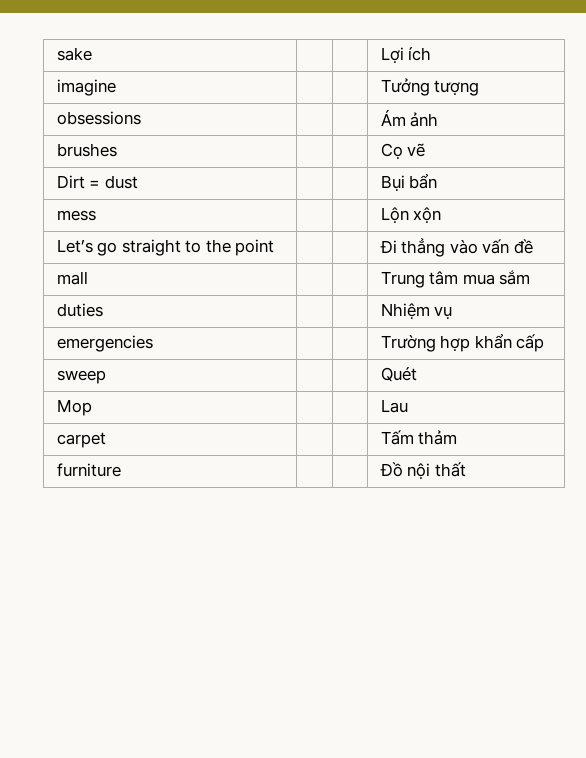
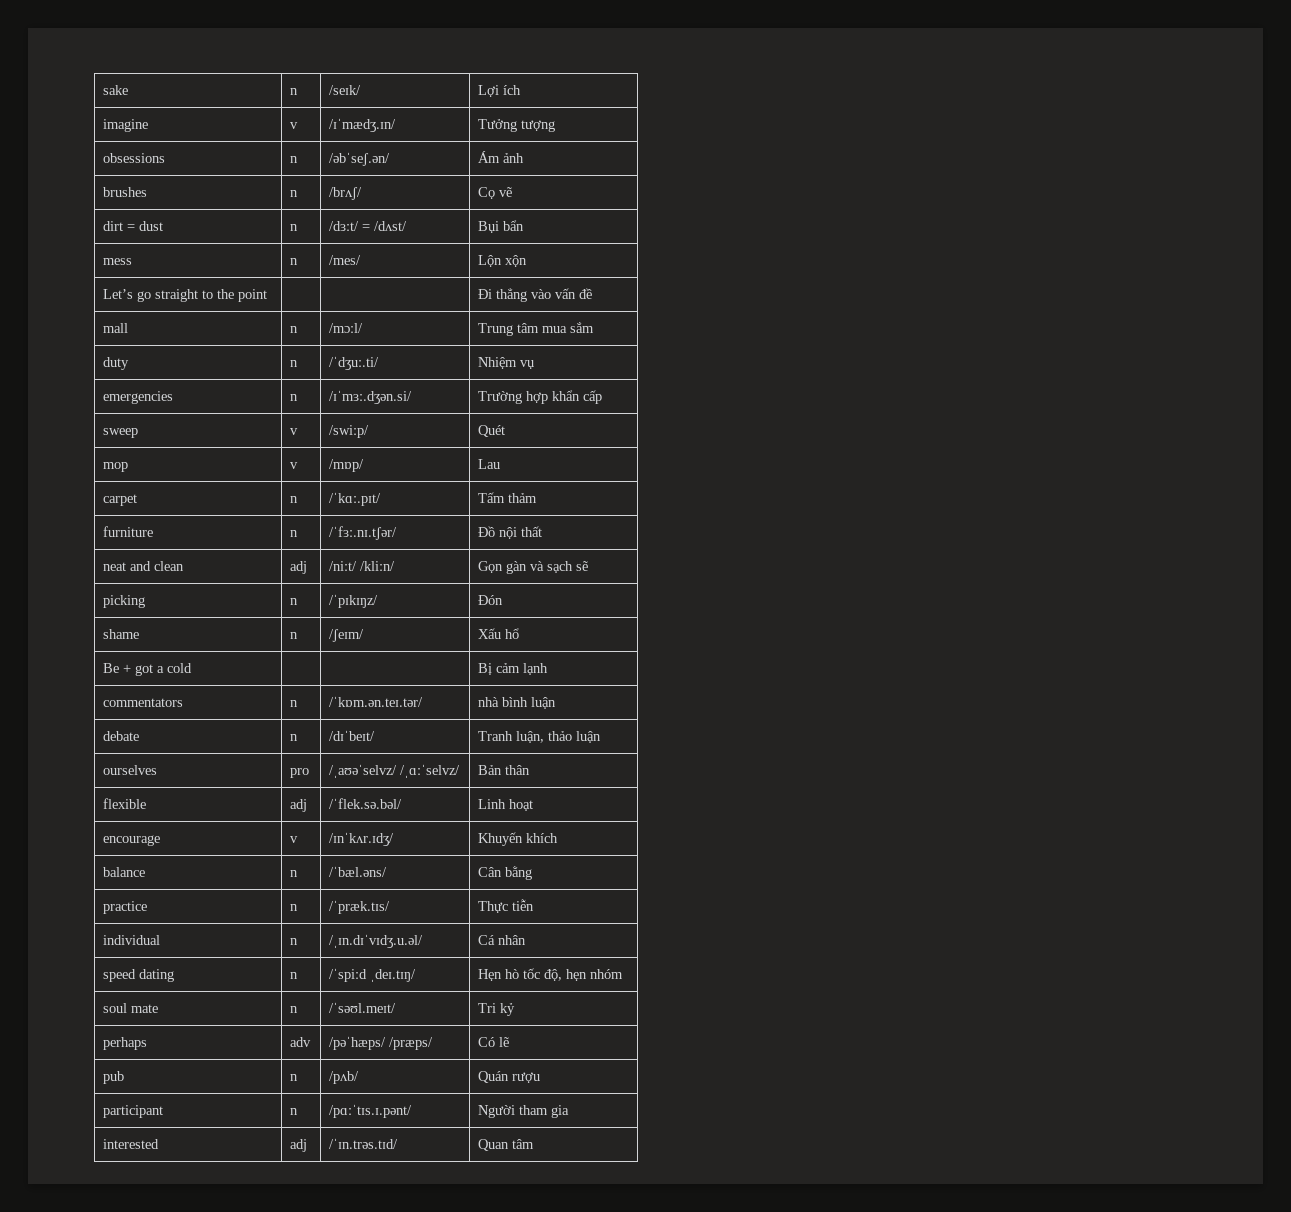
(92, 54) | -> [289,88,298,95] [328,85,361,95] n | /seɪk/
(116, 87) | -> [289,122,298,129] [328,118,396,132] v | /ɪˈmædʒ.ɪn/
(141, 118) | -> [289,156,298,163] [328,152,390,166] n | /əbˈseʃ.ən/
(117, 150) | -> [289,190,298,197] [328,187,362,200] n | /brʌʃ/
[56,175,85,189] Dirt -> [102,221,123,231] dirt
(138, 182) | -> [289,224,298,231] [328,221,407,231] n | /dɜːt/ = /dʌst/
(96, 215) | -> [289,258,298,265] [328,255,361,265] n | /mes/
(88, 278) | -> [289,326,298,333] [328,323,363,333] n | /mɔːl/
[56,303,103,317] duties | | -> [102,357,129,370] [289,360,298,367] [328,356,379,370] duty | n | /ˈdʒuː.ti/
(153, 343) | -> [289,394,298,401] [328,390,412,404] n | /ɪˈmɜː.dʒən.si/
(106, 377) | -> [289,428,298,435] [328,425,369,438] v | /swiːp/
[56,399,92,416] Mop | | -> [102,462,128,472] [289,462,298,469] [328,459,364,472] mop | v | /mɒp/
(106, 440) | -> [289,496,298,503] [328,492,381,506] n | /ˈkɑː.pɪt/
(121, 470) | -> [289,530,298,537] [328,526,397,540] n | /ˈfɜː.nɪ.tʃər/
(466, 469) none -> [102,561,184,571] [289,561,307,574] [328,561,395,571] [477,561,588,574] [102,595,145,608] [289,598,298,605] [328,594,378,608] [477,595,503,605] [102,629,139,639] [289,632,298,639] [328,629,364,642] [477,628,519,639] [102,663,192,676] [477,663,548,675] [102,698,183,707] [289,700,298,707] [328,696,423,707] [477,697,556,709] [102,731,139,741] [289,734,298,741] [328,730,375,741] [477,731,601,743] [102,765,157,775] [289,768,309,778] [328,764,460,778] [477,765,530,775] [102,798,146,809] [289,799,307,812] [328,798,402,809] [477,799,533,811] [102,835,160,846] [289,836,298,843] [328,832,394,846] [477,832,558,846] [102,867,145,877] [289,870,298,877] [328,866,387,877] [477,866,532,880] [102,901,147,914] [289,904,298,911] [328,900,390,914] [477,899,534,913] [102,935,160,945] [289,938,298,945] [328,934,423,948] [477,935,526,945] [102,969,174,982] [289,972,298,979] [328,968,416,982] [477,968,623,981] [102,1003,158,1013] [289,1006,298,1013] [328,1002,396,1013] [477,1003,515,1016] [102,1037,147,1050] [289,1037,311,1047] [328,1036,433,1050] [477,1037,509,1047] [102,1071,124,1084] [289,1074,298,1081] [328,1071,359,1084] [477,1071,540,1083] [102,1105,163,1118] [289,1108,298,1115] [328,1104,412,1118] [477,1105,569,1118] [102,1139,159,1149] [289,1139,307,1152] [328,1138,398,1149] [477,1139,534,1151] // neat and clean | adj | /niːt/ /kliːn/ | Gọn gàn và sạch sẽ // picking | n | /ˈpɪkɪŋz/ | Đón // shame | n | /ʃeɪm/ | Xấu hổ // Be + got a cold | | | Bị cảm lạnh // commentators | n | /ˈkɒm.ən.teɪ.tər/ | nhà bình luận // debate | n | /dɪˈbeɪt/ | Tranh luận, thảo luận // ourselves | pro | /ˌaʊəˈselvz/ /ˌɑːˈselvz/ | Bản thân // flexible | adj | /ˈflek.sə.bəl/ | Linh hoạt // encourage | v | /ɪnˈkʌr.ɪdʒ/ | Khuyến khích // balance | n | /ˈbæl.əns/ | Cân bằng // practice | n | /ˈpræk.tɪs/ | Thực tiễn // individual | n | /ˌɪn.dɪˈvɪdʒ.u.əl/ | Cá nhân // speed dating | n | /ˈspiːd ˌdeɪ.tɪŋ/ | Hẹn hò tốc độ, hẹn nhóm // soul mate | n | /ˈsəʊl.meɪt/ | Tri kỷ // perhaps | adv | /pəˈhæps/ /præps/ | Có lẽ // pub | n | /pʌb/ | Quán rượu // participant | n | /pɑːˈtɪs.ɪ.pənt/ | Người tham gia // interested | adj | /ˈɪn.trəs.tɪd/ | Quan tâm

